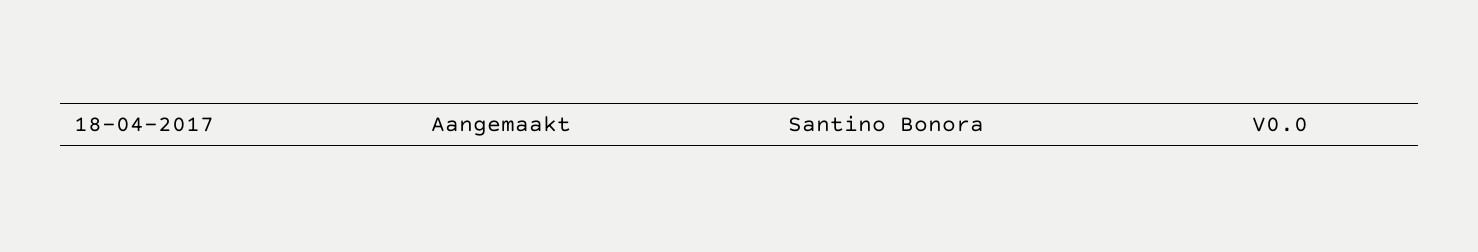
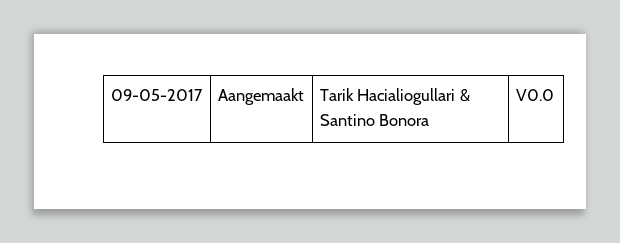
[73,117,214,132] 18-04-2017 -> [110,89,203,101] 09-05-2017
(571, 126) none -> [319,88,470,105] Tarik Hacialiogullari &

